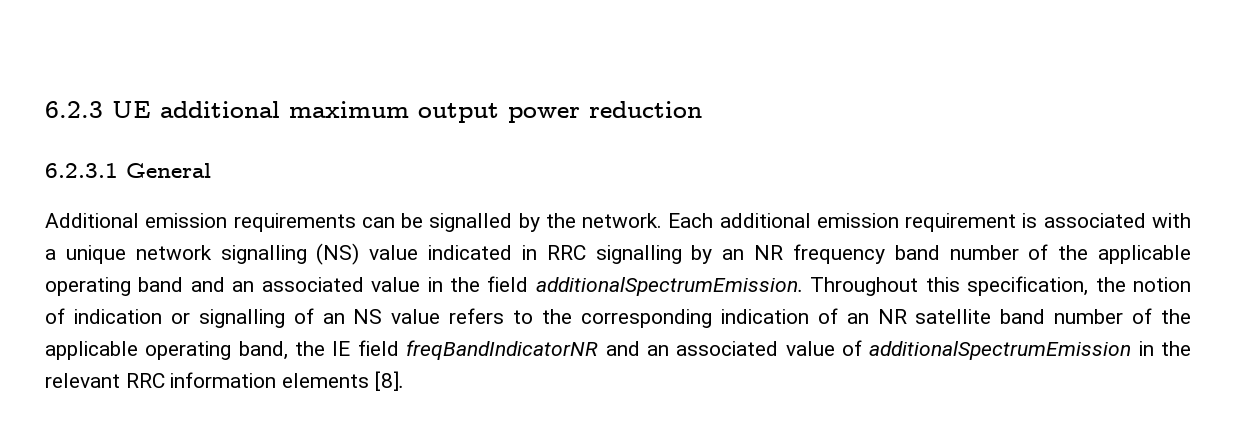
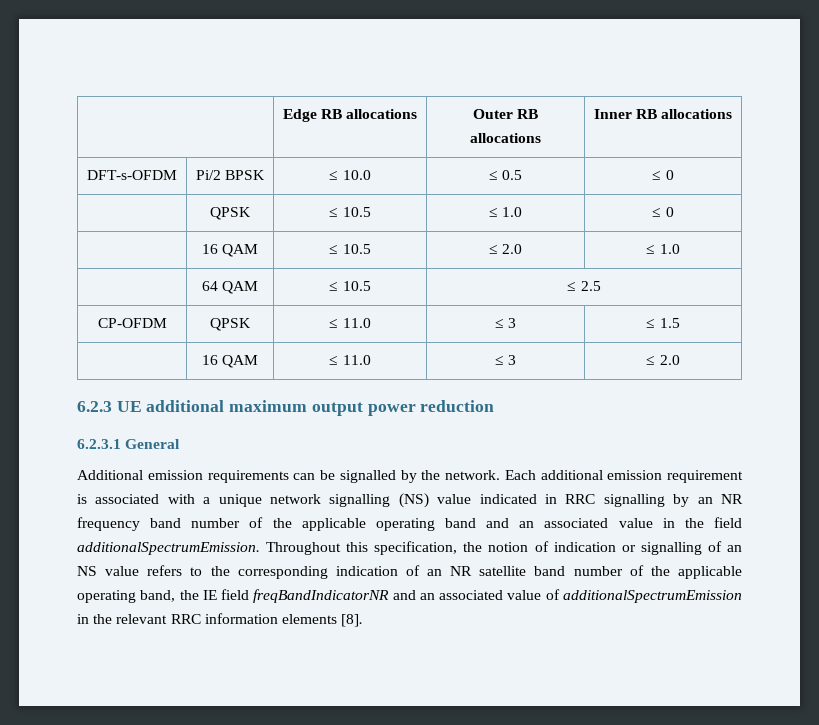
(45, 109) none -> [282,109,418,122] [472,109,539,119] [470,133,541,143] [593,109,733,119] [87,170,177,180] [195,170,266,180] [329,170,371,180] [488,170,523,180] [652,170,674,180] [210,207,251,220] [329,207,371,217] [488,207,523,217] [652,207,674,217] [201,244,259,257] [329,244,371,254] [488,244,523,254] [646,244,680,254] [201,281,259,294] [329,281,371,291] [567,281,601,291] [97,318,167,328] [210,318,251,331] [329,318,371,328] [494,318,517,328] [646,318,680,328] [201,355,259,368] [329,355,371,365] [494,355,517,365] [646,355,680,365] | Edge RB allocations | Outer RB allocations | Inner RB allocations // DFT-s-OFDM | Pi/2 BPSK | ≤ 10.0 | ≤ 0.5 | ≤ 0 // | QPSK | ≤ 10.5 | ≤ 1.0 | ≤ 0 // | 16 QAM | ≤ 10.5 | ≤ 2.0 | ≤ 1.0 // | 64 QAM | ≤ 10.5 | ≤ 2.5 // CP-OFDM | QPSK | ≤ 11.0 | ≤ 3 | ≤ 1.5 // | 16 QAM | ≤ 11.0 | ≤ 3 | ≤ 2.0 //

